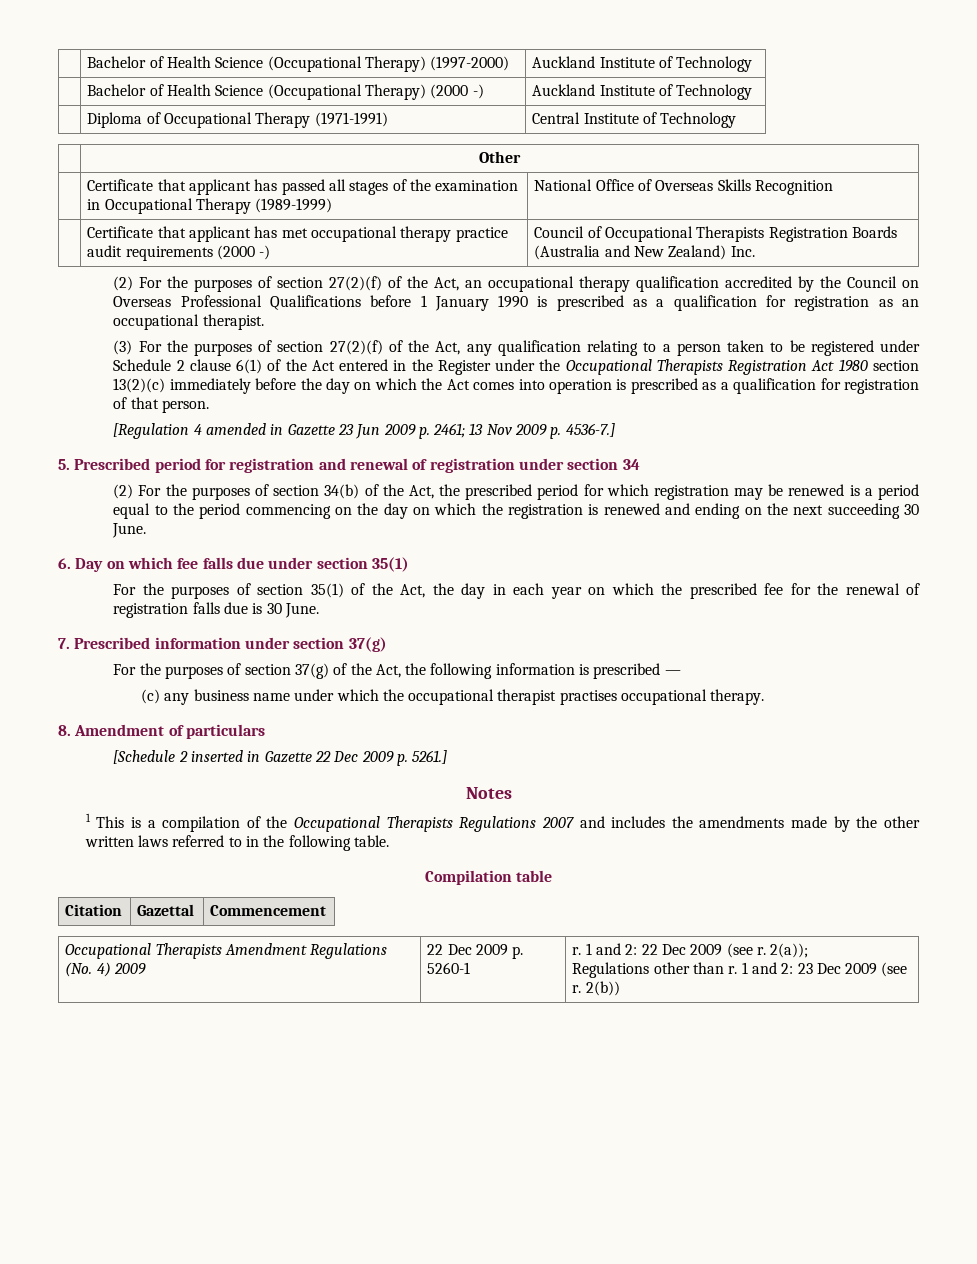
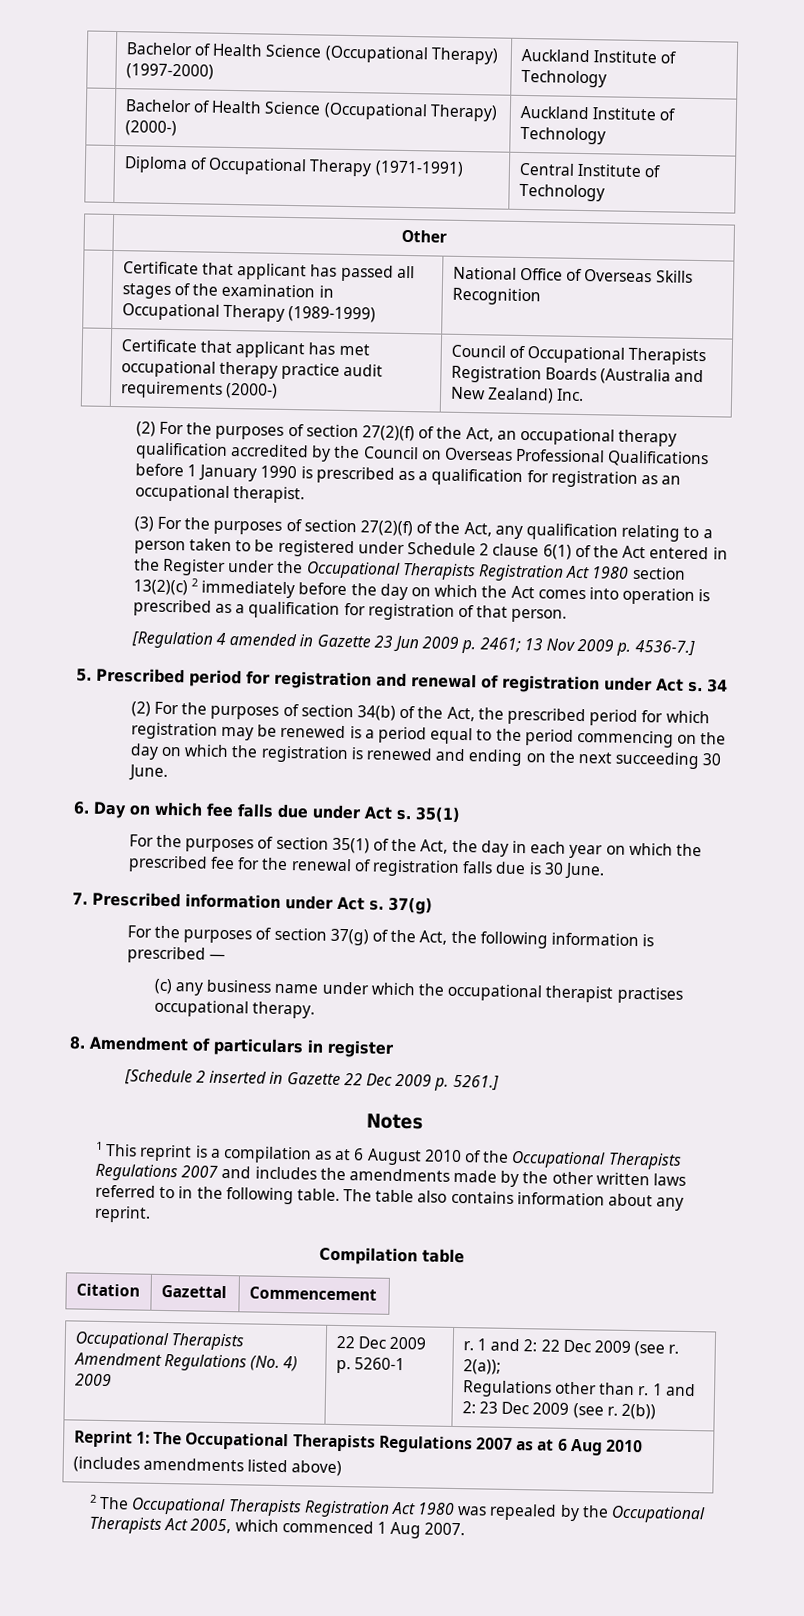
[430,84,484,99] (2000 -) -> [124,120,177,137] (2000-)
[216,245,271,260] (2000 -) -> [225,382,279,399] (2000-)
(166, 385) none -> [191,578,199,587] 2
[567,458,619,470] section -> [656,678,703,693] Act s.
[316,557,368,569] section -> [364,806,411,821] Act s.
[293,637,345,649] section -> [337,896,384,911] Act s.
(265, 731) none -> [307,1039,395,1058] in register
(125, 822) none -> [139,1144,193,1162] reprint
(241, 824) none -> [314,1148,462,1166] as at 6 August 2010
(389, 841) none -> [343,1189,685,1211] [93,1205,151,1223] The table also contains information about any reprint.
(620, 988) none -> [73,1430,643,1456] [72,1456,343,1477] [89,1494,706,1524] [88,1516,466,1539] // Reprint 1: The Occupational Therapists Regulations 2007 as at 6 Aug 2010 // (includes amendments listed above) // 2 The Occupational Therapists Registration Act 1980 was repealed by the Occupational Therapists Act 2005, which commenced 1 Aug 2007.

